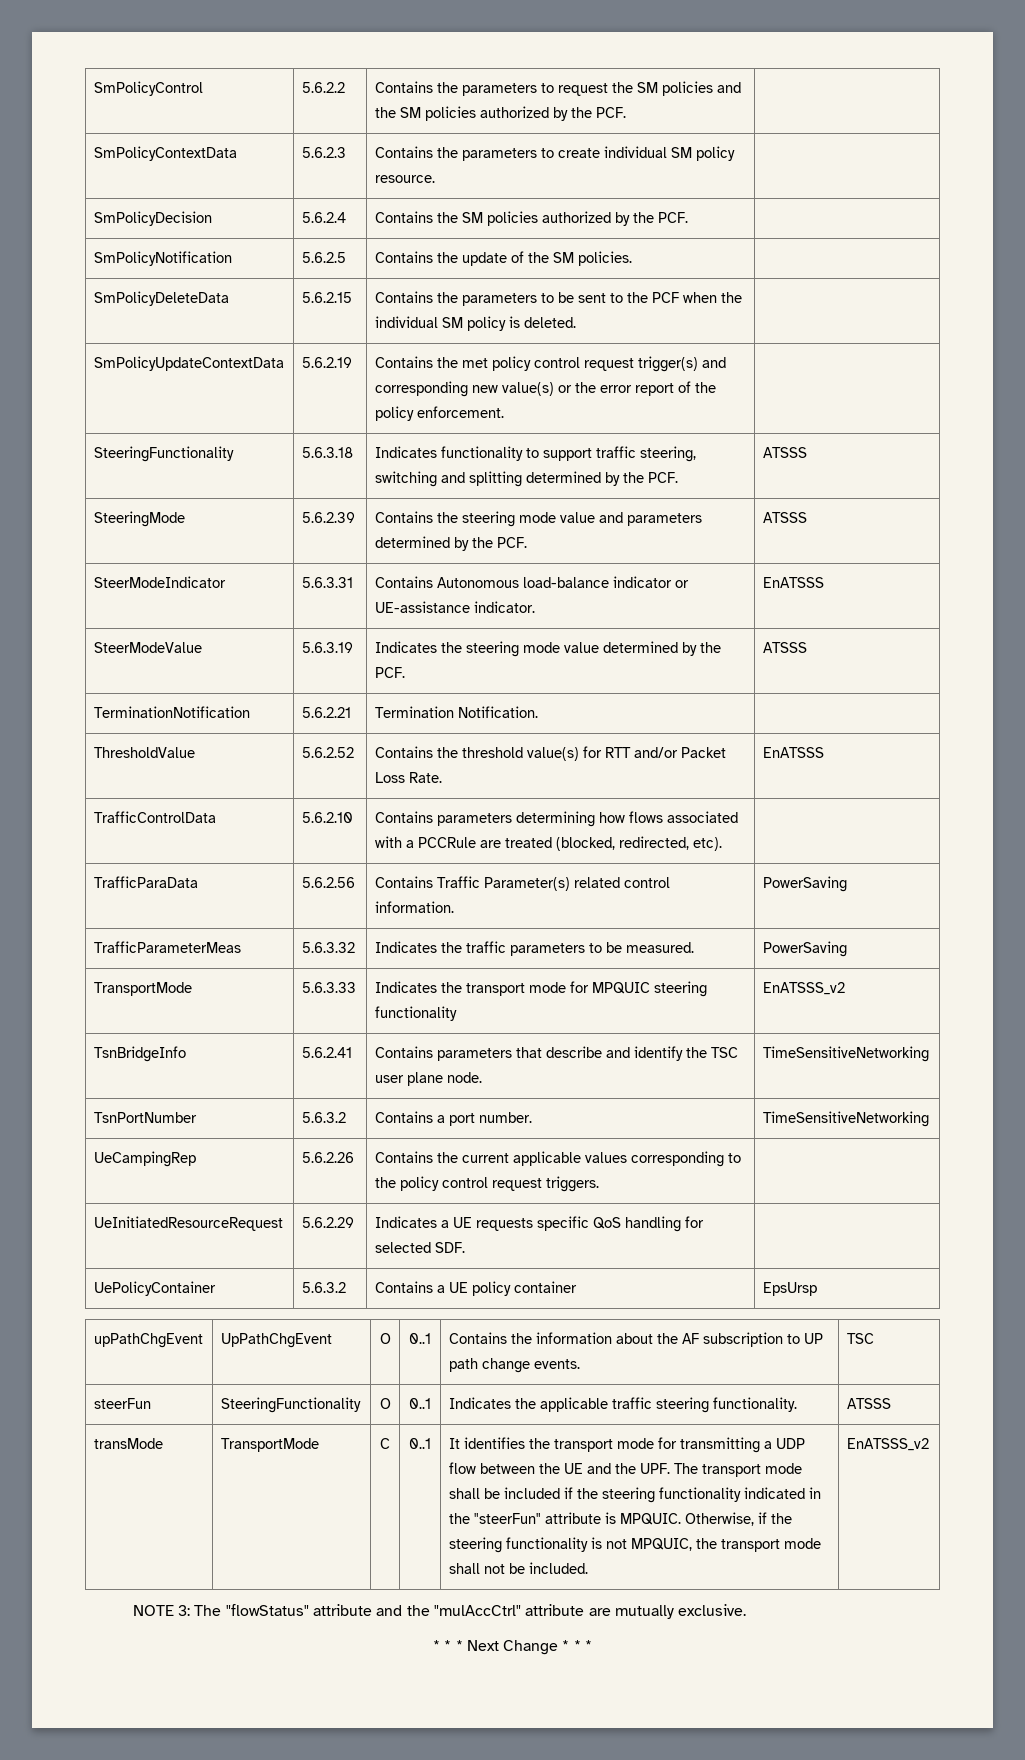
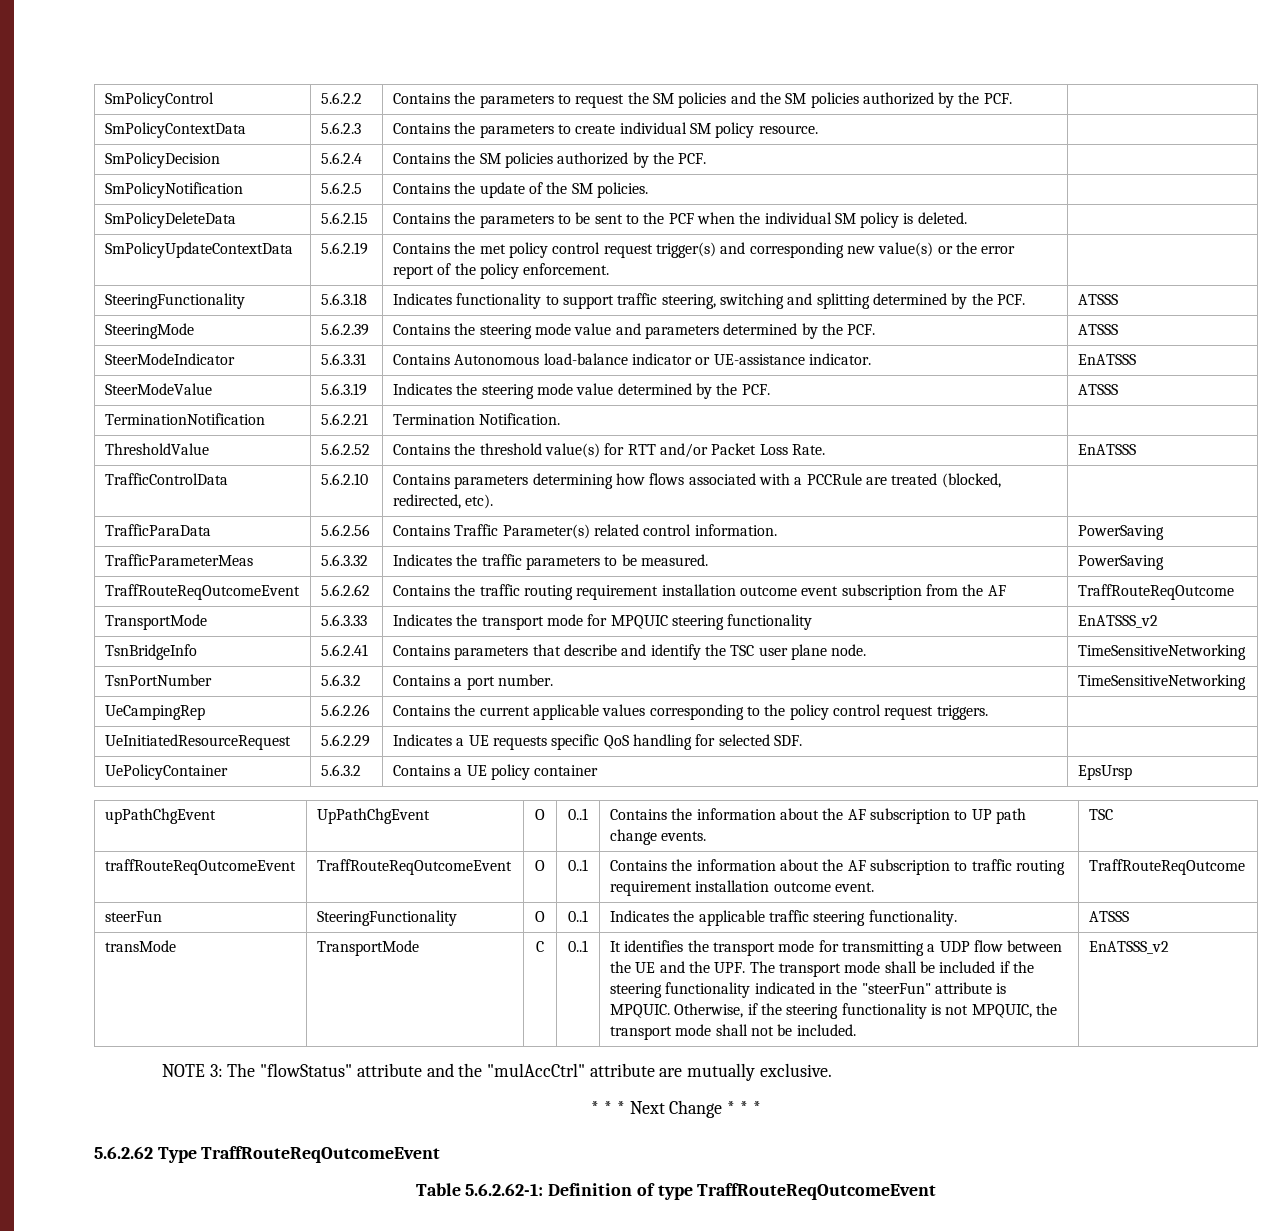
(847, 949) none -> [104,584,300,600] [320,584,370,596] [392,584,1006,600] [1077,584,1234,600] // TraffRouteReqOutcomeEvent | 5.6.2.62 | Contains the traffic routing requirement installation outcome event subscription from the AF | TraffRouteReqOutcome
(874, 1338) none -> [104,859,296,875] [316,859,512,875] [535,860,545,871] [568,859,588,871] [609,859,1065,875] [609,880,874,896] [1088,859,1245,875] // traffRouteReqOutcomeEvent | TraffRouteReqOutcomeEvent | O | 0..1 | Contains the information about the AF subscription to traffic routing requirement installation outcome event. | TraffRouteReqOutcome
(593, 1645) none -> [94,1146,441,1163] [415,1183,937,1200] // 5.6.2.62 Type TraffRouteReqOutcomeEvent // Table 5.6.2.62-1: Definition of type TraffRouteReqOutcomeEvent

